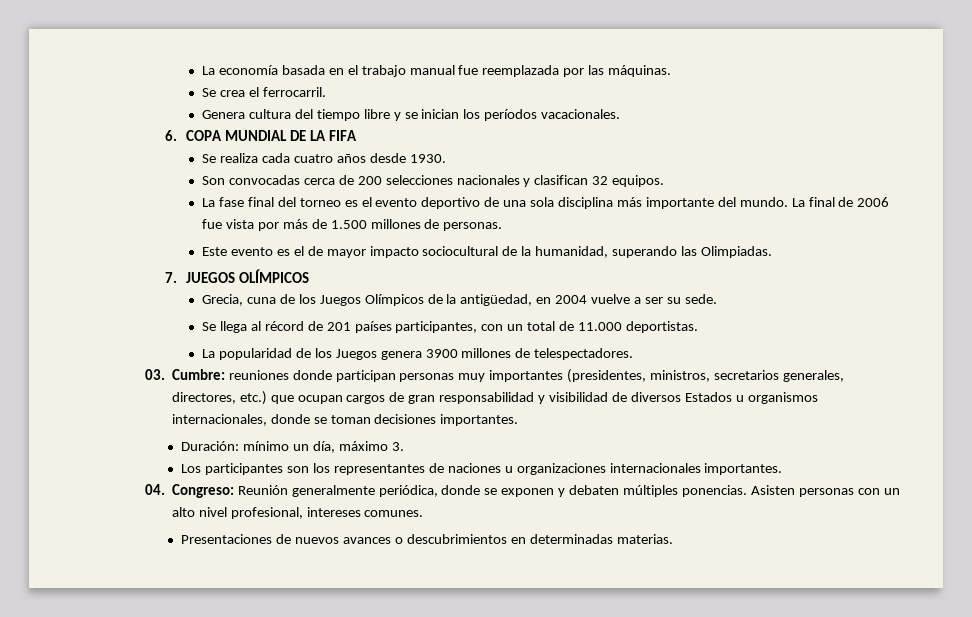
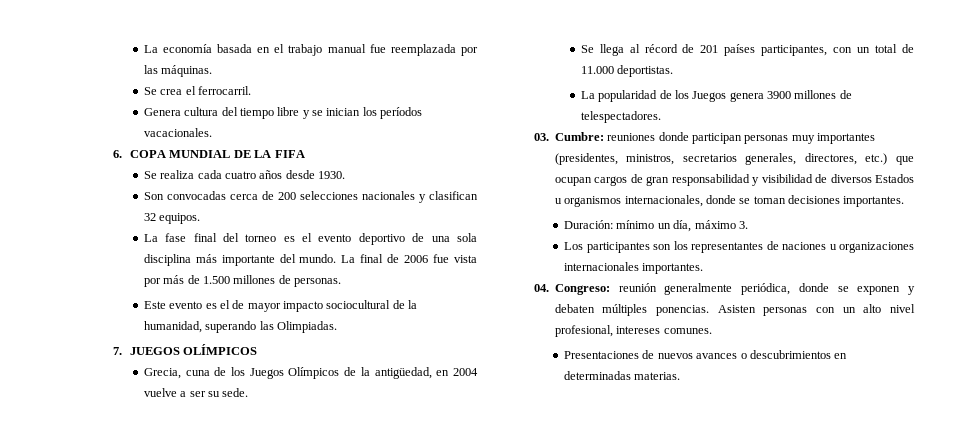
[237,485,288,495] Reunión -> [618,283,657,292] reunión

